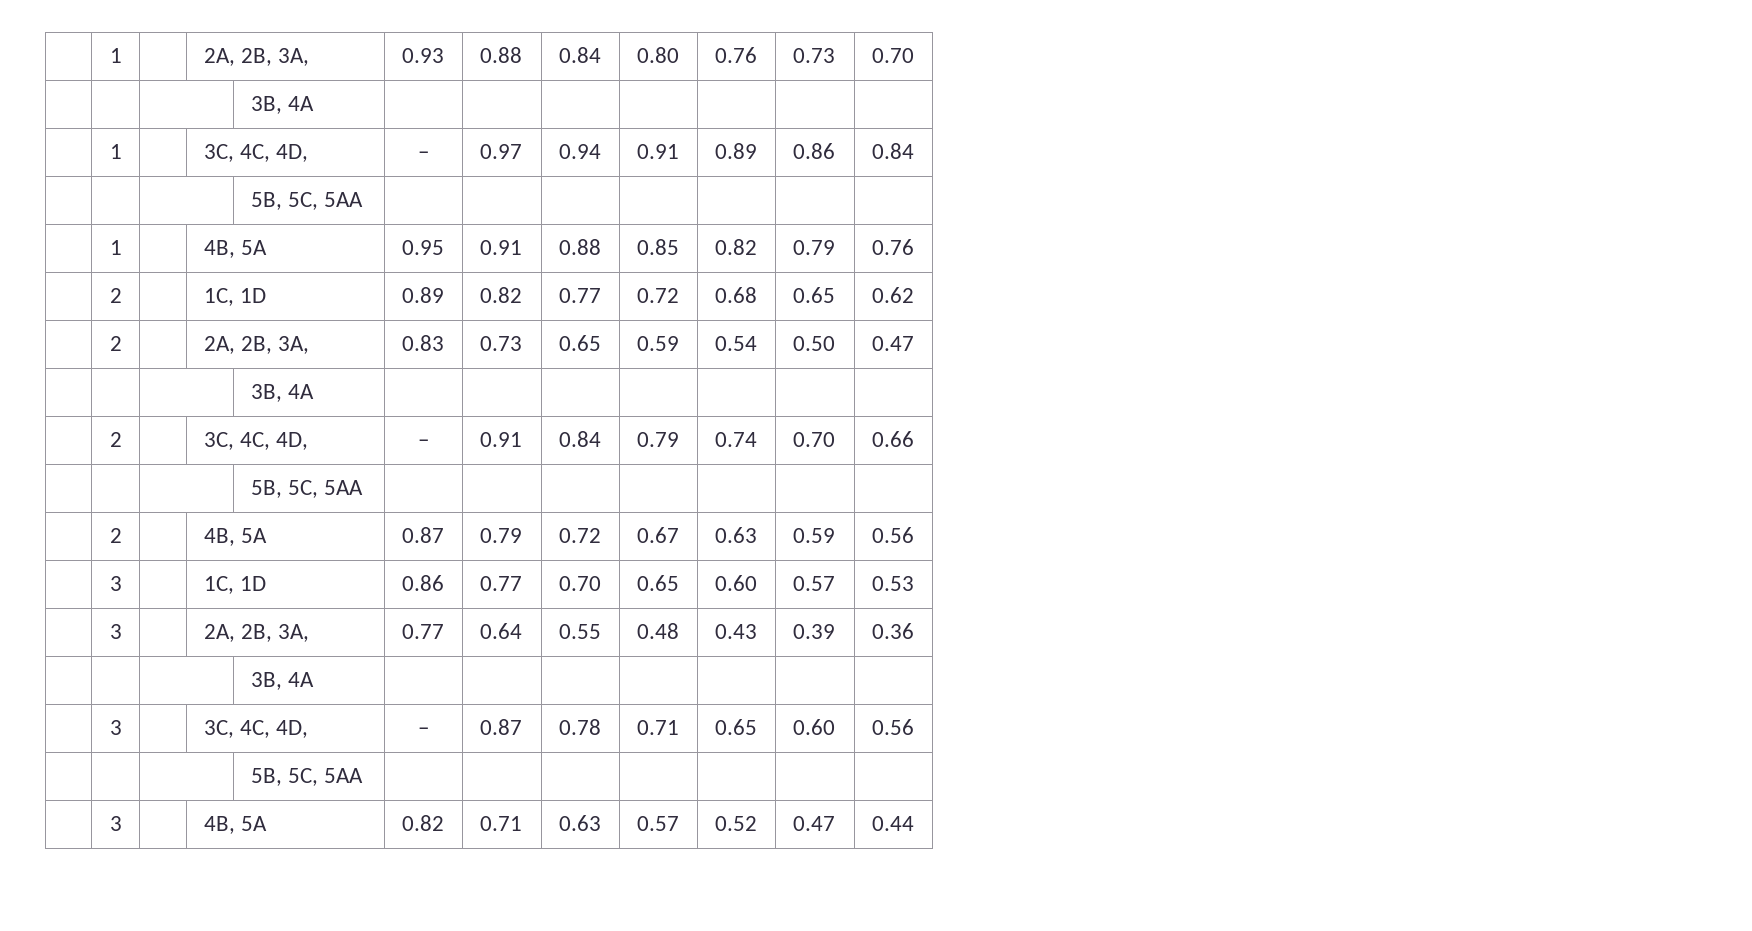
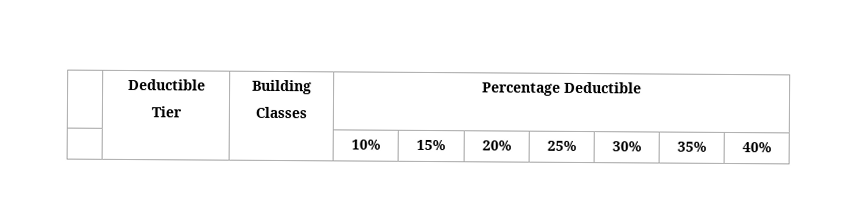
[109,48,122,63] [203,48,310,66] [401,48,444,63] [479,47,522,63] [558,47,601,63] [636,47,679,63] [714,47,757,63] [792,48,835,63] [871,48,914,63] [250,96,314,114] [109,144,122,159] [203,144,309,162] [418,151,429,159] [479,144,522,159] [558,144,601,159] [636,144,679,159] [714,143,757,159] [792,143,835,159] [871,143,914,159] [250,192,364,210] [109,240,122,255] [203,240,267,258] [401,240,444,255] [479,240,522,255] [558,239,601,255] [636,239,679,255] [714,239,757,255] [792,240,835,255] [871,239,914,255] [109,288,122,303] [203,288,266,306] [401,287,444,303] [479,287,522,303] [558,288,601,303] [636,288,679,303] [714,287,757,303] [792,287,835,303] [871,287,914,303] [109,336,122,351] [203,336,310,354] [401,335,444,351] [479,336,522,351] [558,335,601,351] [636,336,679,351] [714,336,757,351] [792,336,835,351] [871,336,914,351] [250,384,314,402] [109,432,122,447] [203,432,309,450] [418,439,429,447] [479,432,522,447] [558,431,601,447] [636,432,679,447] [714,432,757,447] [792,432,835,447] [871,431,914,447] [250,480,364,498] [109,528,122,543] [203,528,267,546] [401,527,444,543] [479,528,522,543] [558,528,601,543] [636,527,679,543] [714,527,757,543] [792,528,835,543] [871,527,914,543] [109,576,122,591] [203,576,266,594] [401,575,444,591] [479,576,522,591] [558,576,601,591] [636,575,679,591] [714,575,757,591] [792,576,835,591] [871,576,914,591] [109,624,122,639] [203,624,310,642] [401,624,444,639] [479,623,522,639] [558,624,601,639] [636,623,679,639] [714,624,757,639] [792,624,835,639] [871,623,914,639] [250,672,314,690] [109,720,122,735] [203,720,309,738] [418,727,429,735] [479,719,522,735] [558,719,601,735] [636,720,679,735] [714,719,757,735] [792,719,835,735] [871,719,914,735] [250,768,364,786] [109,816,122,831] [203,816,267,834] [401,815,444,831] [479,816,522,831] [558,815,601,831] [636,816,679,831] [714,816,757,831] [792,816,835,831] [871,816,914,831] | 1 | | 2A, 2B, 3A, | 0.93 | 0.88 | 0.84 | 0.80 | 0.76 | 0.73 | 0.70 // | | | 3B, 4A | | | | | | | // | 1 | | 3C, 4C, 4D, | – | 0.97 | 0.94 | 0.91 | 0.89 | 0.86 | 0.84 // | | | 5B, 5C, 5AA | | | | | | | // | 1 | | 4B, 5A | 0.95 | 0.91 | 0.88 | 0.85 | 0.82 | 0.79 | 0.76 // | 2 | | 1C, 1D | 0.89 | 0.82 | 0.77 | 0.72 | 0.68 | 0.65 | 0.62 // | 2 | | 2A, 2B, 3A, | 0.83 | 0.73 | 0.65 | 0.59 | 0.54 | 0.50 | 0.47 // | | | 3B, 4A | | | | | | | // | 2 | | 3C, 4C, 4D, | – | 0.91 | 0.84 | 0.79 | 0.74 | 0.70 | 0.66 // | | | 5B, 5C, 5AA | | | | | | | // | 2 | | 4B, 5A | 0.87 | 0.79 | 0.72 | 0.67 | 0.63 | 0.59 | 0.56 // | 3 | | 1C, 1D | 0.86 | 0.77 | 0.70 | 0.65 | 0.60 | 0.57 | 0.53 // | 3 | | 2A, 2B, 3A, | 0.77 | 0.64 | 0.55 | 0.48 | 0.43 | 0.39 | 0.36 // | | | 3B, 4A | | | | | | | // | 3 | | 3C, 4C, 4D, | – | 0.87 | 0.78 | 0.71 | 0.65 | 0.60 | 0.56 // | | | 5B, 5C, 5AA | | | | | | | // | 3 | | 4B, 5A | 0.82 | 0.71 | 0.63 | 0.57 | 0.52 | 0.47 | 0.44 -> [127,78,206,91] [150,106,182,118] [252,79,312,95] [255,106,307,119] [482,81,642,96] [350,139,381,150] [416,139,446,151] [481,140,512,151] [546,140,577,151] [611,141,642,152] [676,141,707,152] [741,142,772,153] | Deductible // Tier | Building // Classes | Percentage Deductible // | | | 10% | 15% | 20% | 25% | 30% | 35% | 40%

